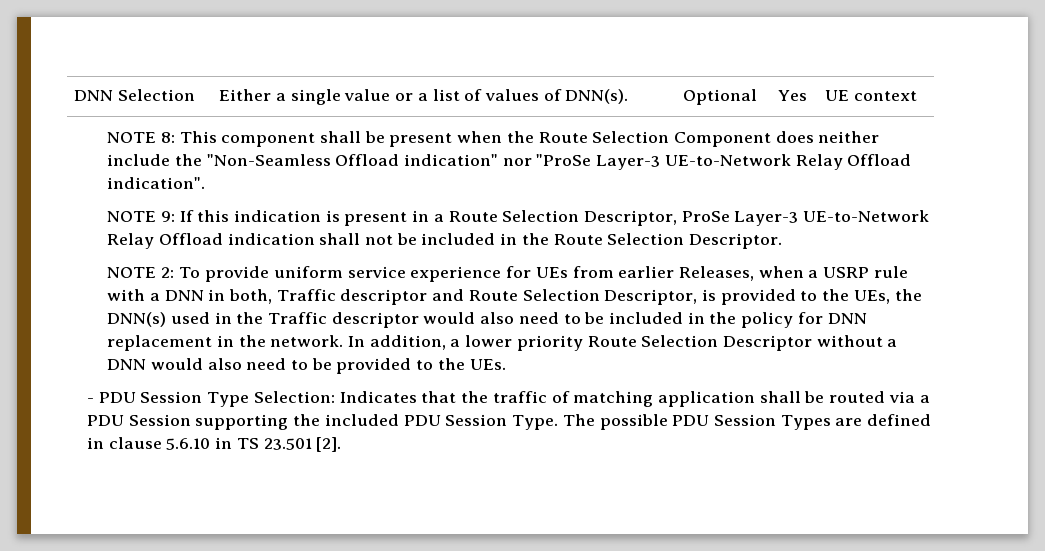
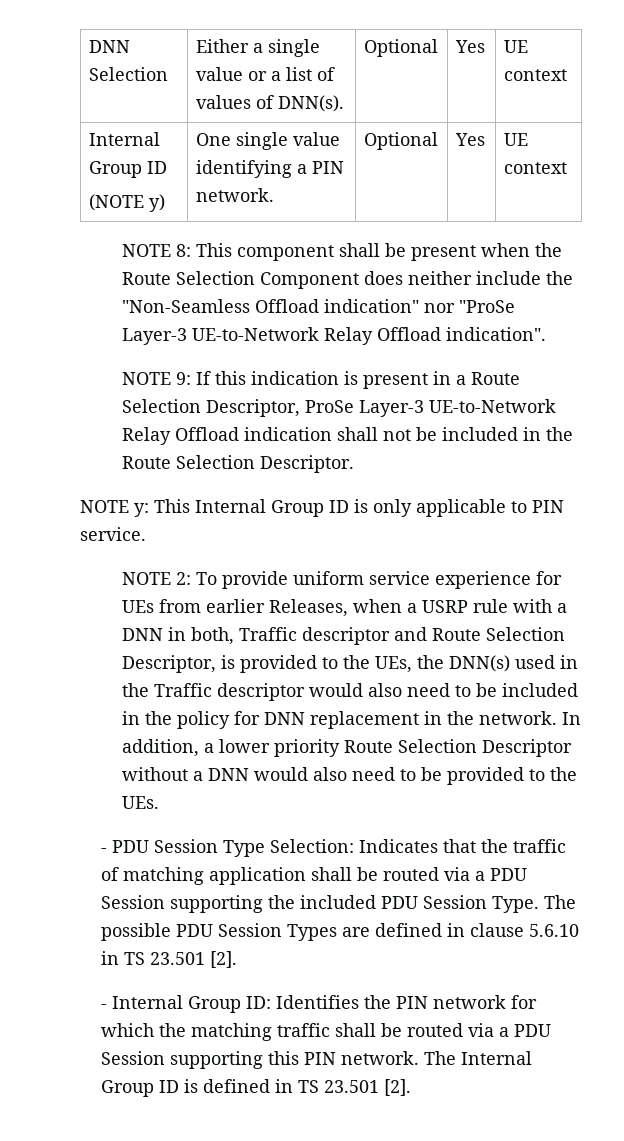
(917, 96) none -> [88,132,160,146] [88,161,167,178] [88,194,165,212] [195,132,340,150] [195,160,344,178] [195,188,274,202] [363,132,438,150] [454,133,485,146] [503,133,528,146] [503,162,567,174] // Internal Group ID // (NOTE y) | One single value identifying a PIN network. | Optional | Yes | UE context
(783, 241) none -> [80,499,564,517] [80,527,146,541] // NOTE y: This Internal Group ID is only applicable to PIN service.
(342, 444) none -> [100,995,537,1013] [100,1023,551,1041] [100,1051,532,1069] [100,1079,411,1097] // - Internal Group ID: Identifies the PIN network for which the matching traffic shall be routed via a PDU Session supporting this PIN network. The Internal Group ID is defined in TS 23.501 [2].

